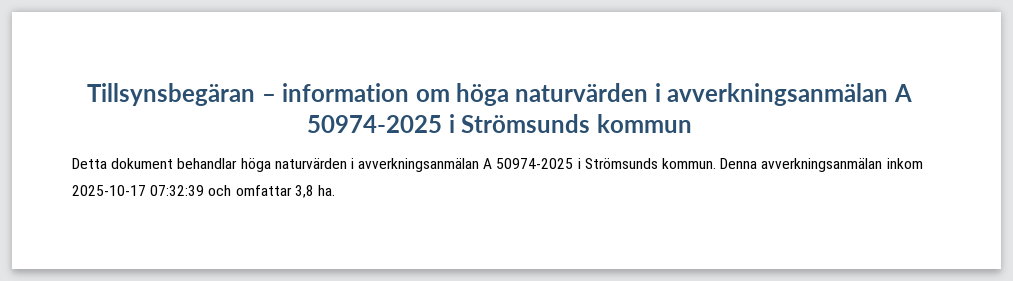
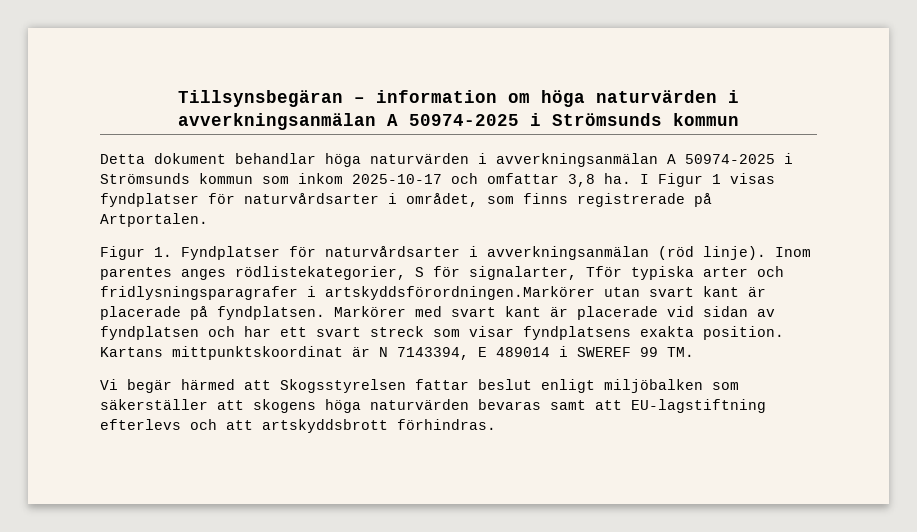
[662,158,883,172] kommun. Denna avverkningsanmälan -> [199,173,289,184] kommun som
[150,185,205,196] 07:32:39 -> (442, 179) none
(335, 190) none -> [640,173,775,187] [100,193,712,207] [100,213,208,227] [100,246,811,260] [100,266,784,280] [100,286,766,300] [100,306,775,320] [100,326,784,340] [100,346,694,360] [100,379,739,393] [100,399,766,413] [100,419,496,433] I Figur 1 visas fyndplatser för naturvårdsarter i området, som finns registrerade på Artportalen. // Figur 1. Fyndplatser för naturvårdsarter i avverkningsanmälan (röd linje). Inom parentes anges rödlistekategorier, S för signalarter, Tför typiska arter och fridlysningsparagrafer i artskyddsförordningen.Markörer utan svart kant är placerade på fyndplatsen. Markörer med svart kant är placerade vid sidan av fyndplatsen och har ett svart streck som visar fyndplatsens exakta position. Kartans mittpunktskoordinat är N 7143394, E 489014 i SWEREF 99 TM. // Vi begär härmed att Skogsstyrelsen fattar beslut enligt miljöbalken som säkerställer att skogens höga naturvärden bevaras samt att EU-lagstiftning efterlevs och att artskyddsbrott förhindras.

